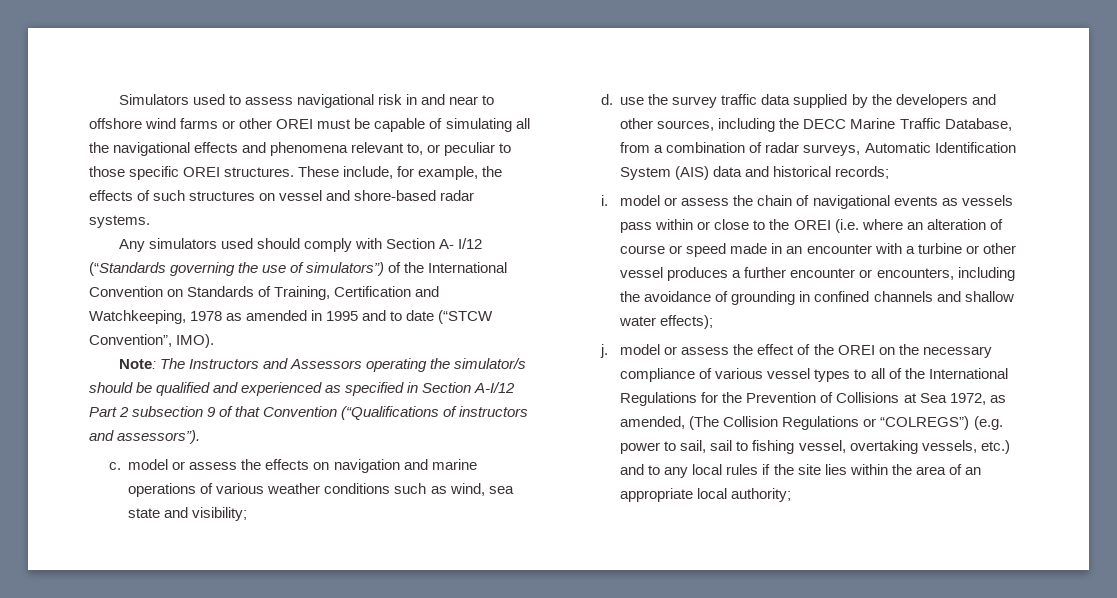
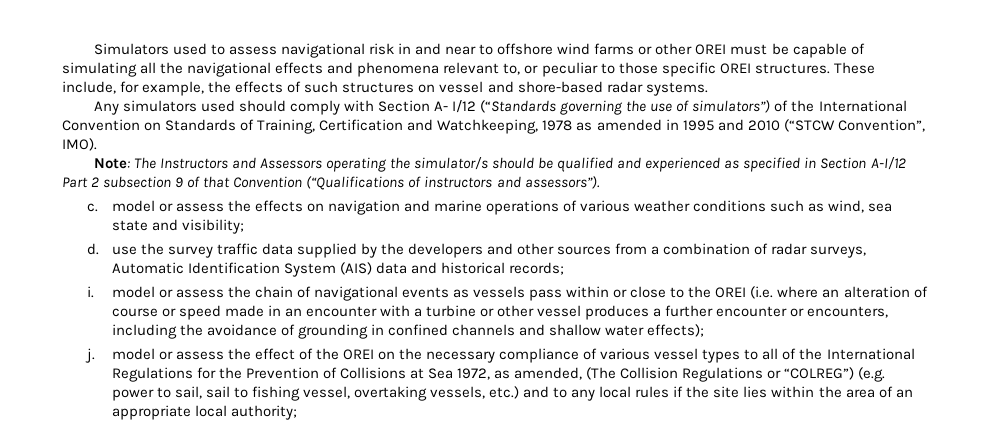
[390,310,435,321] to date -> [747,120,780,131] 2010
[657,118,1012,132] sources, including the DECC Marine Traffic Database, -> [557,246,612,255] sources
[880,416,970,430] “COLREGS”) -> [784,367,855,380] “COLREG”)

